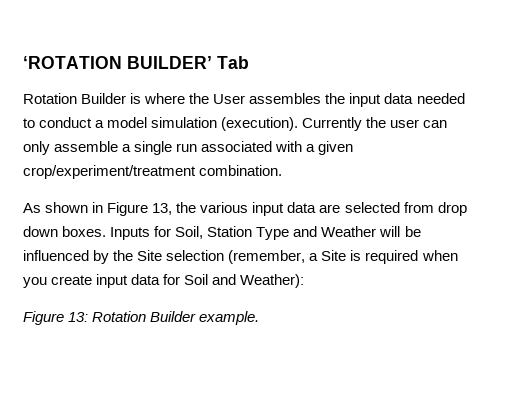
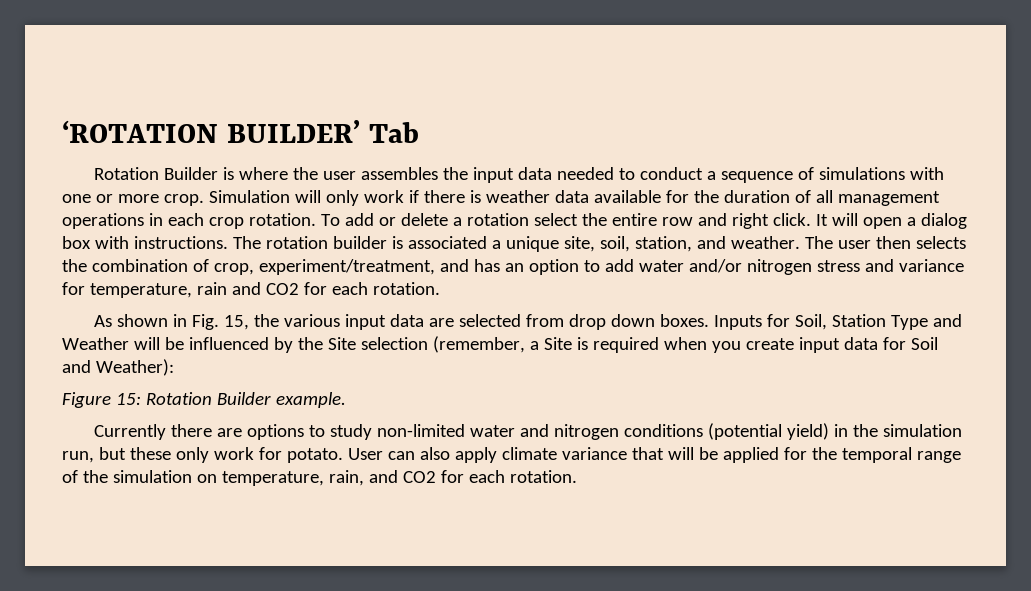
[213,94,246,104] User -> [322,171,356,180] user
[107,117,448,131] [23,141,354,155] [23,165,283,179] model simulation (execution). Currently the user can only assemble a single run associated with a given crop/experiment/treatment combination. -> [720,167,944,183] [62,190,940,206] [62,213,967,229] [62,236,966,252] [62,259,964,275] [62,282,440,298] sequence of simulations with one or more crop. Simulation will only work if there is weather data available for the duration of all management operations in each crop rotation. To add or delete a rotation select the entire row and right click. It will open a dialog box with instructions. The rotation builder is associated a unique site, soil, station, and weather. The user then selects the combination of crop, experiment/treatment, and has an option to add water and/or nitrogen stress and variance for temperature, rain and CO2 for each rotation.
[107,202,173,216] Figure 13, -> [191,314,249,330] Fig. 15,
[68,312,89,322] 13: -> [115,393,141,405] 15:
(260, 318) none -> [93,423,962,440] [62,447,961,463] [62,470,577,486] // Currently there are options to study non-limited water and nitrogen conditions (potential yield) in the simulation run, but these only work for potato. User can also apply climate variance that will be applied for the temporal range of the simulation on temperature, rain, and CO2 for each rotation.

